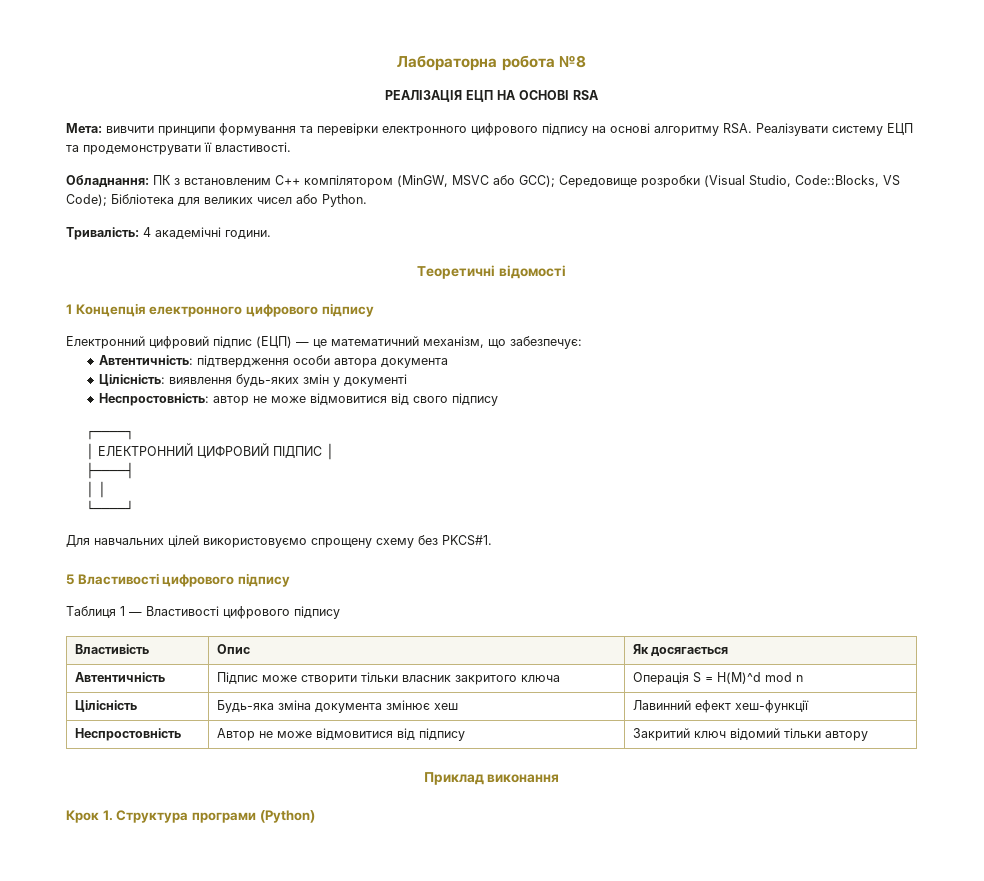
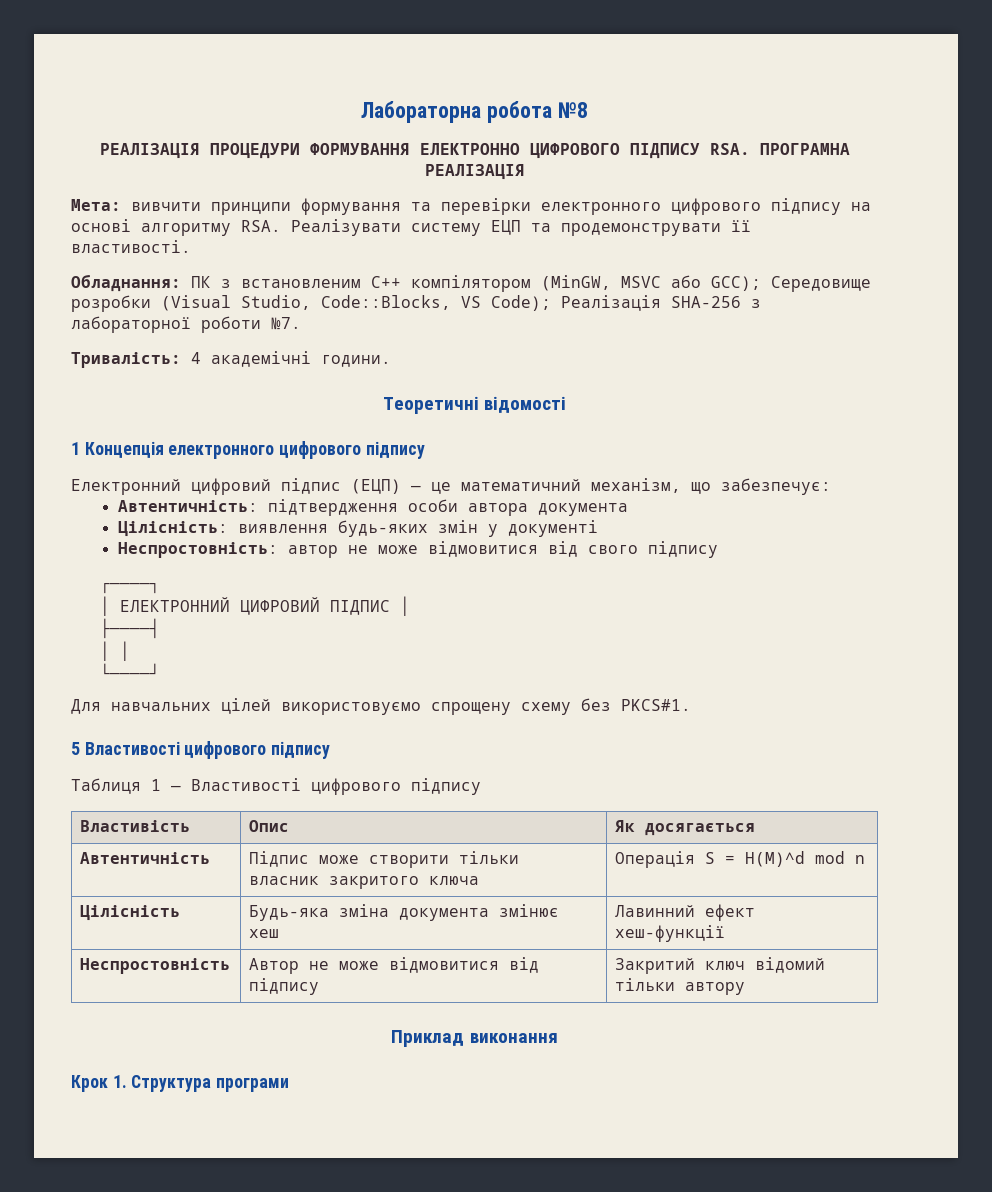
[466,90,599,102] ЕЦП НА ОСНОВІ RSA -> [209,143,850,159] [424,164,525,180] ПРОЦЕДУРИ ФОРМУВАННЯ ЕЛЕКТРОННО ЦИФРОВОГО ПІДПИСУ RSA. ПРОГРАМНА РЕАЛІЗАЦІЯ
[111,194,367,207] Бібліотека для великих чисел або Python. -> [561,295,761,311] [71,316,301,333] Реалізація SHA-256 з лабораторної роботи №7.
[259,810,315,823] (Python) -> (290, 1085) none

